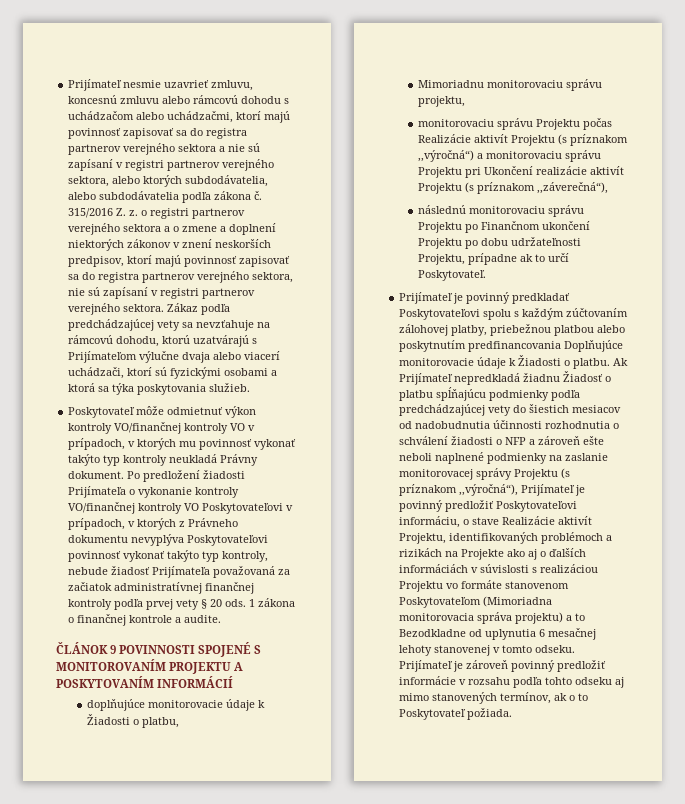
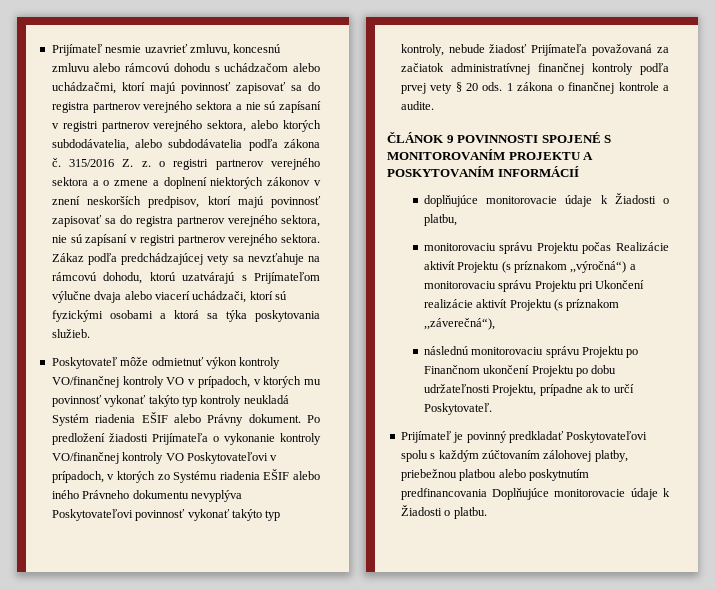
(218, 458) none -> [51,412,201,426] Systém riadenia EŠIF alebo
[179,521,186,527] z -> [157,469,320,483] [51,490,79,499] zo Systému riadenia EŠIF alebo iného
[418,79,603,91] [418,96,466,107] // Mimoriadnu monitorovaciu správu projektu, -> (457, 220) none
[613,358,629,366] [399,371,612,385] [399,387,581,401] [399,404,622,416] [399,420,620,429] [399,436,605,445] [399,452,609,464] [399,468,571,480] [399,484,586,496] [399,500,578,512] [399,516,593,528] [399,532,613,544] [399,548,587,560] [399,564,599,573] [399,580,570,592] [399,596,553,608] [399,612,586,624] [399,628,597,640] [399,645,576,656] [399,660,607,672] [399,676,625,688] [399,692,589,704] [399,708,513,720] Ak Prijímateľ nepredkladá žiadnu Žiadosť o platbu spĺňajúcu podmienky podľa predchádzajúcej vety do šiestich mesiacov od nadobudnutia účinnosti rozhodnutia o schválení žiadosti o NFP a zároveň ešte neboli naplnené podmienky na zaslanie monitorovacej správy Projektu (s príznakom ,,výročná“), Prijímateľ je povinný predložiť Poskytovateľovi informáciu, o stave Realizácie aktivít Projektu, identifikovaných problémoch a rizikách na Projekte ako aj o ďalších informáciách v súvislosti s realizáciou Projektu vo formáte stanovenom Poskytovateľom (Mimoriadna monitorovacia správa projektu) a to Bezodkladne od uplynutia 6 mesačnej lehoty stanovenej v tomto odseku. Prijímateľ je zároveň povinný predložiť informácie v rozsahu podľa tohto odseku aj mimo stanovených termínov, ak o to Poskytovateľ požiada. -> (487, 513) none

